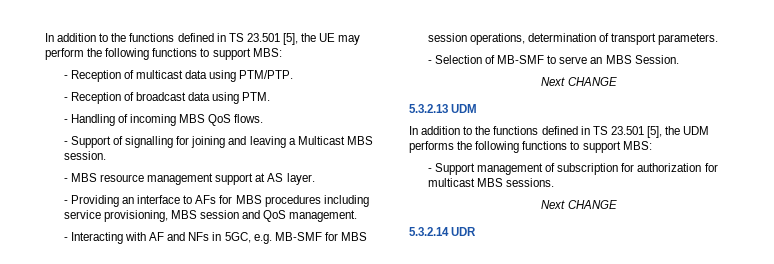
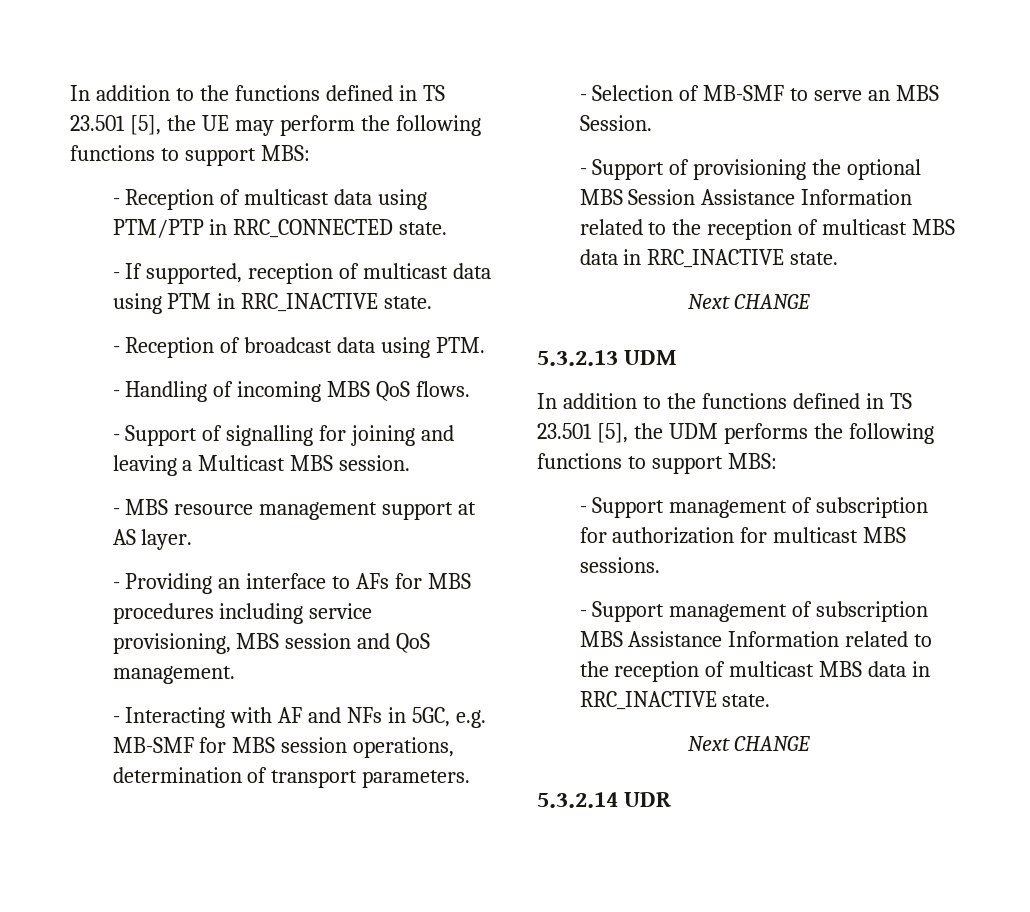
[239,70,294,79] PTM/PTP. -> [112,219,448,238] [112,263,492,284] [112,293,433,314] PTM/PTP in RRC_CONNECTED state. // - If supported, reception of multicast data using PTM in RRC_INACTIVE state.
(679, 59) none -> [579,159,922,180] [579,189,913,205] [579,219,956,240] [579,249,839,268] // - Support of provisioning the optional MBS Session Assistance Information related to the reception of multicast MBS data in RRC_INACTIVE state.
(555, 182) none -> [579,601,929,622] [579,631,933,647] [579,661,931,682] [579,691,771,710] // - Support management of subscription MBS Assistance Information related to the reception of multicast MBS data in RRC_INACTIVE state.

